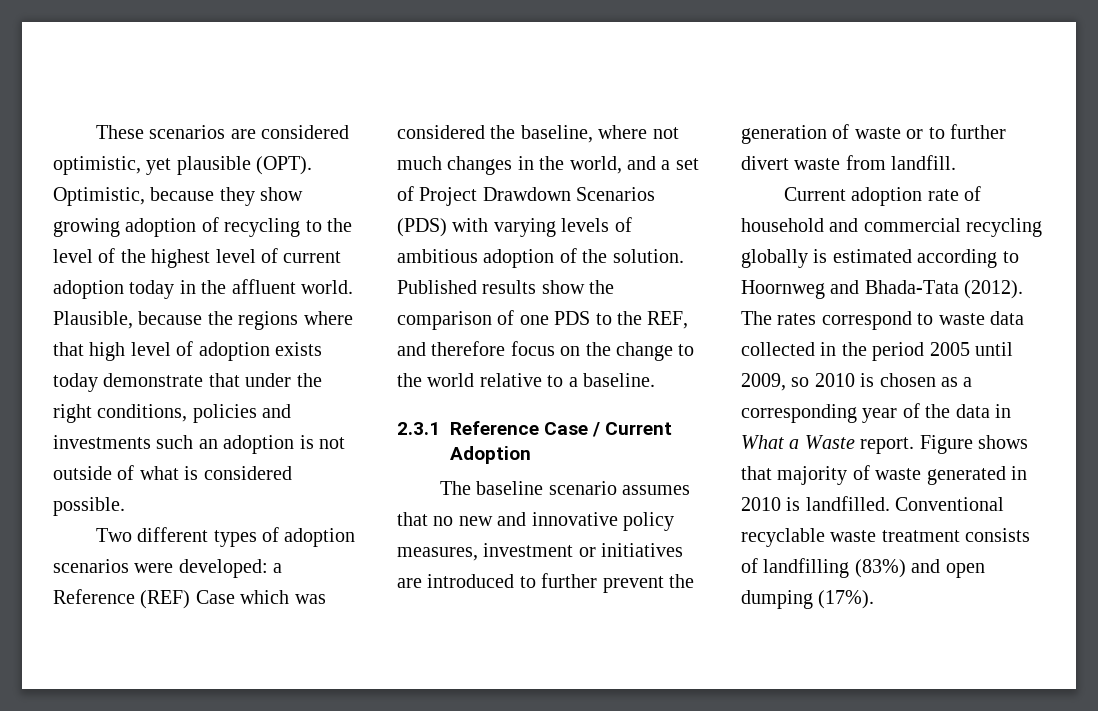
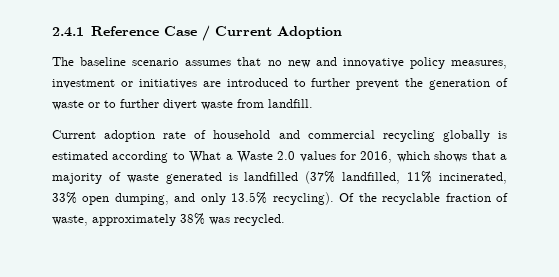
[95,125,349,139] [53,156,313,175] [53,187,304,206] [53,217,352,237] [53,248,342,268] [53,279,353,299] [53,311,353,330] [53,341,322,361] [53,373,322,392] [53,404,292,423] [53,435,345,454] [53,465,292,480] [53,497,125,516] [95,527,356,547] [53,559,283,578] [53,589,326,609] [397,125,679,143] [397,156,699,175] [397,186,656,206] [397,217,632,237] [397,248,684,268] [397,280,615,294] [397,310,689,330] [397,341,695,361] [397,373,655,387] [397,422,440,435] These scenarios are considered optimistic, yet plausible (OPT). Optimistic, because they show growing adoption of recycling to the level of the highest level of current adoption today in the affluent world. Plausible, because the regions where that high level of adoption exists today demonstrate that under the right conditions, policies and investments such an adoption is not outside of what is considered possible. // Two different types of adoption scenarios were developed: a Reference (REF) Case which was considered the baseline, where not much changes in the world, and a set of Project Drawdown Scenarios (PDS) with varying levels of ambitious adoption of the solution. Published results show the comparison of one PDS to the REF, and therefore focus on the change to the world relative to a baseline. // 2.3.1 -> [52,27,84,37] 2.4.1
[741,280,1024,299] [741,311,1024,330] [741,342,1013,361] [741,373,973,391] [741,403,1011,423] [741,435,973,454] Hoornweg and Bhada-Tata (2012). The rates correspond to waste data collected in the period 2005 until 2009, so 2010 is chosen as a corresponding year of the data in What a Waste report. Figure -> [189,151,430,163] What a Waste 2.0 values for 2016, which
(772, 473) none -> [499,154,507,160] a
[1011,466,1027,480] [741,496,1005,511] [741,528,1031,547] [741,558,985,578] [741,590,875,609] in 2010 is landfilled. Conventional recyclable waste treatment consists of landfilling (83%) and open dumping (17%). -> [228,171,508,184] [52,192,508,205] [52,213,285,226] is landfilled (37% landfilled, 11% incinerated, 33% open dumping, and only 13.5% recycling). Of the recyclable fraction of waste, approximately 38% was recycled.

